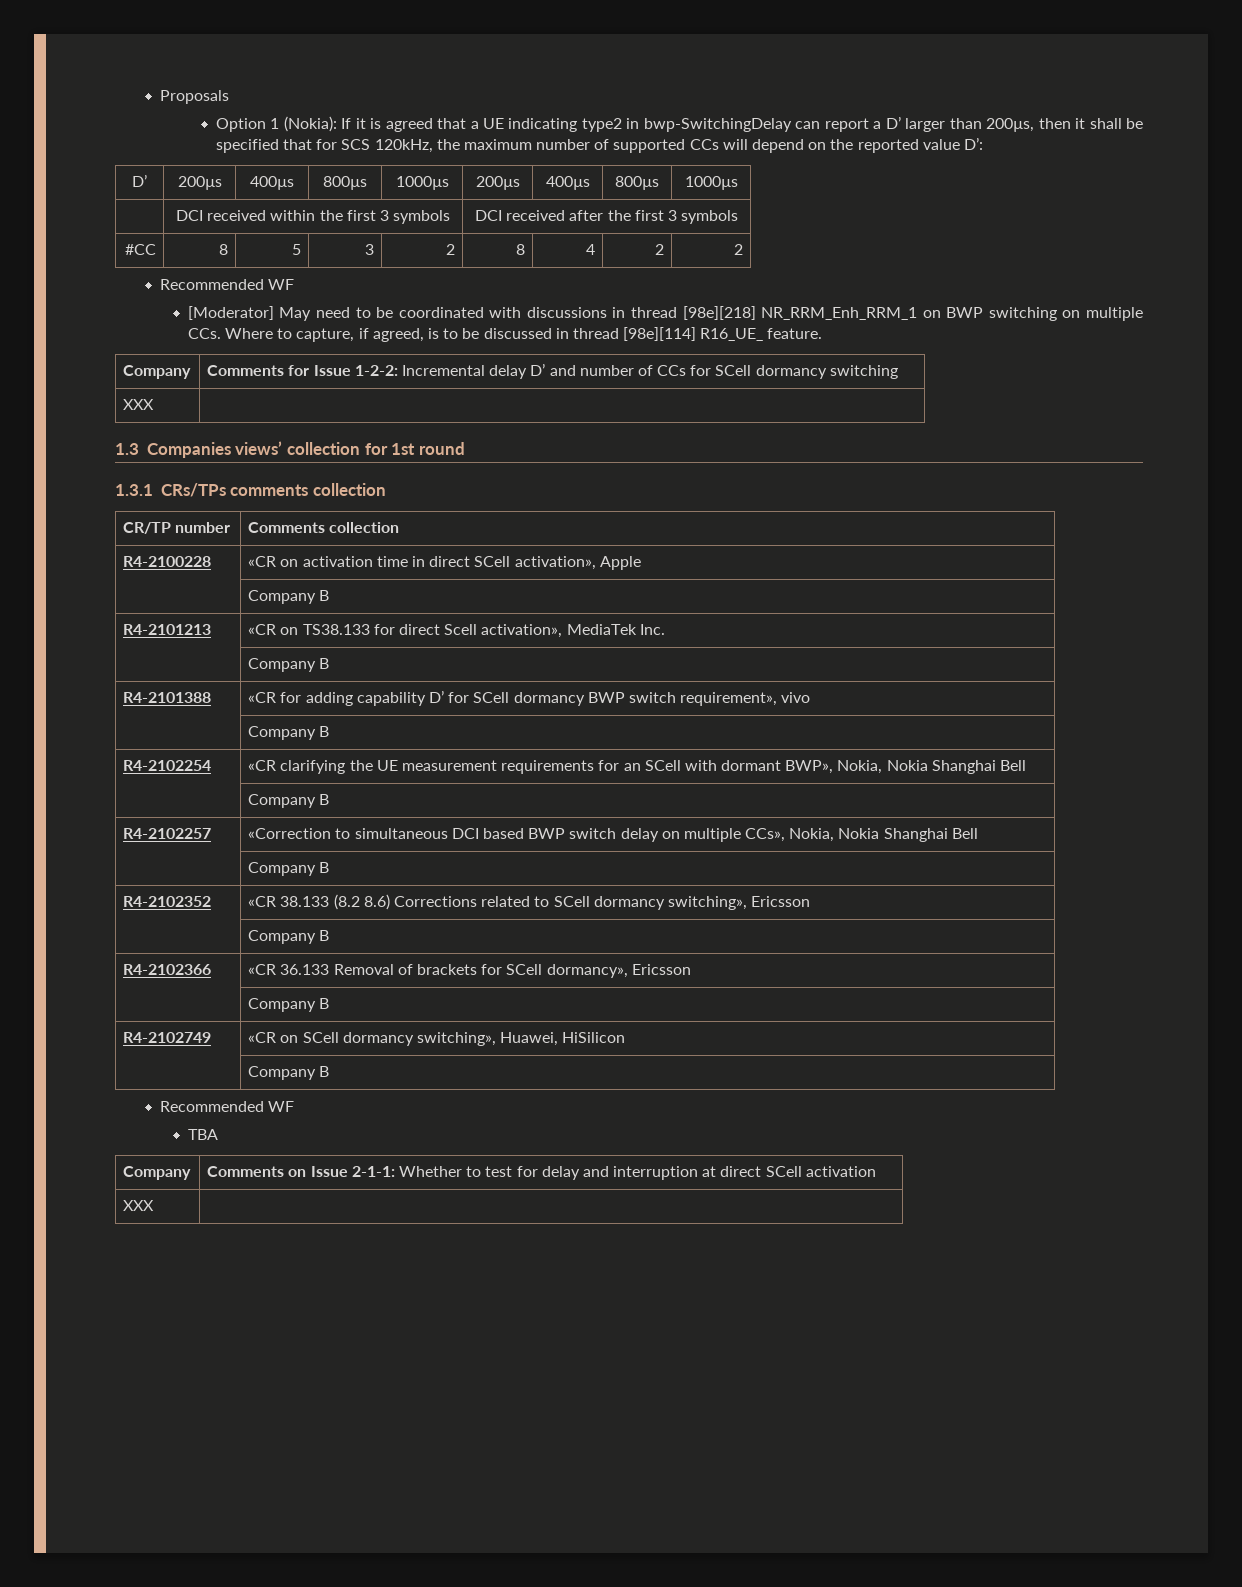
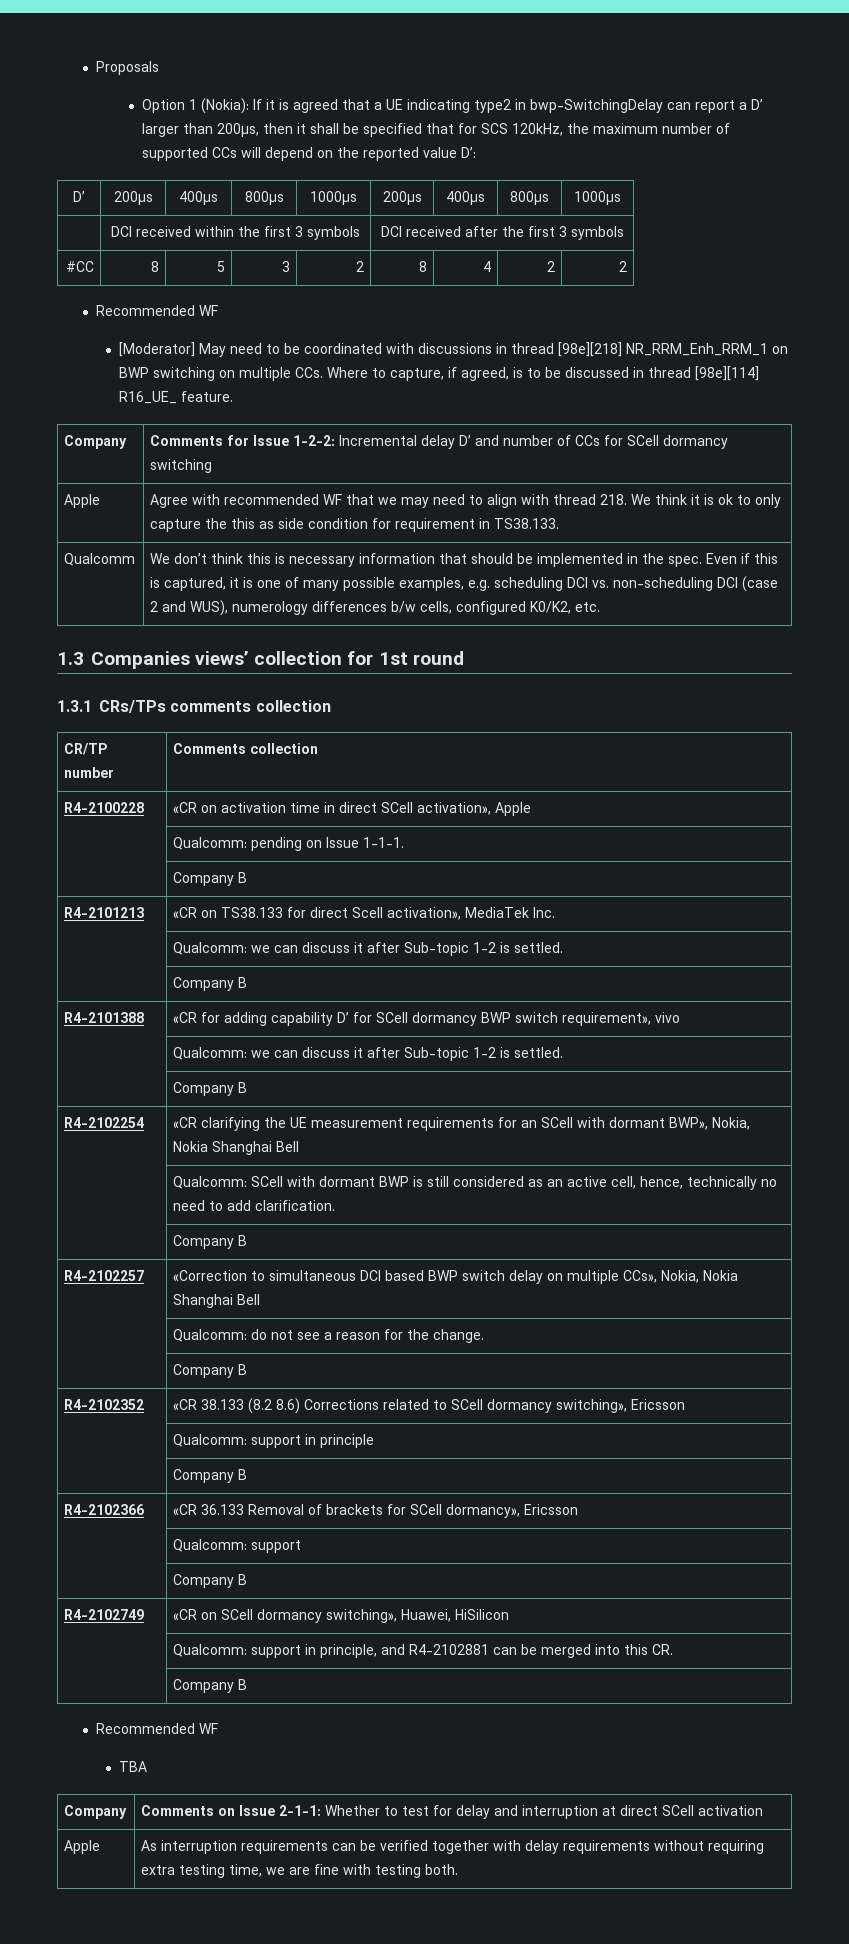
[123,399,155,410] XXX | -> [64,494,101,508] [150,494,782,508] [150,518,560,532] [64,553,136,566] [150,553,779,567] [150,576,779,592] [150,600,601,616] Apple | Agree with recommended WF that we may need to align with thread 218. We think it is ok to only capture the this as side condition for requirement in TS38.133. // Qualcomm | We don’t think this is necessary information that should be implemented in the spec. Even if this is captured, it is one of many possible examples, e.g. scheduling DCI vs. non-scheduling DCI (case 2 and WUS), numerology differences b/w cells, configured K0/K2, etc.
(641, 563) none -> [173,837,405,851] // | Qualcomm: pending on Issue 1-1-1.
(665, 629) none -> [173,942,564,956] // | Qualcomm: we can discuss it after Sub-topic 1-2 is settled.
(811, 697) none -> [173,1047,564,1061] // | Qualcomm: we can discuss it after Sub-topic 1-2 is settled.
(1027, 765) none -> [173,1176,778,1190] [173,1200,336,1211] // | Qualcomm: SCell with dormant BWP is still considered as an active cell, hence, technically no need to add clarification.
(978, 833) none -> [173,1329,485,1343] // | Qualcomm: do not see a reason for the change.
(811, 901) none -> [173,1434,375,1448] // | Qualcomm: support in principle
(691, 969) none -> [173,1539,302,1553] // | Qualcomm: support
(626, 1037) none -> [173,1644,674,1658] // | Qualcomm: support in principle, and R4-2102881 can be merged into this CR.
[123,1200,155,1211] XXX | -> [64,1840,101,1854] [141,1840,765,1854] [141,1864,459,1878] Apple | As interruption requirements can be verified together with delay requirements without requiring extra testing time, we are fine with testing both.

